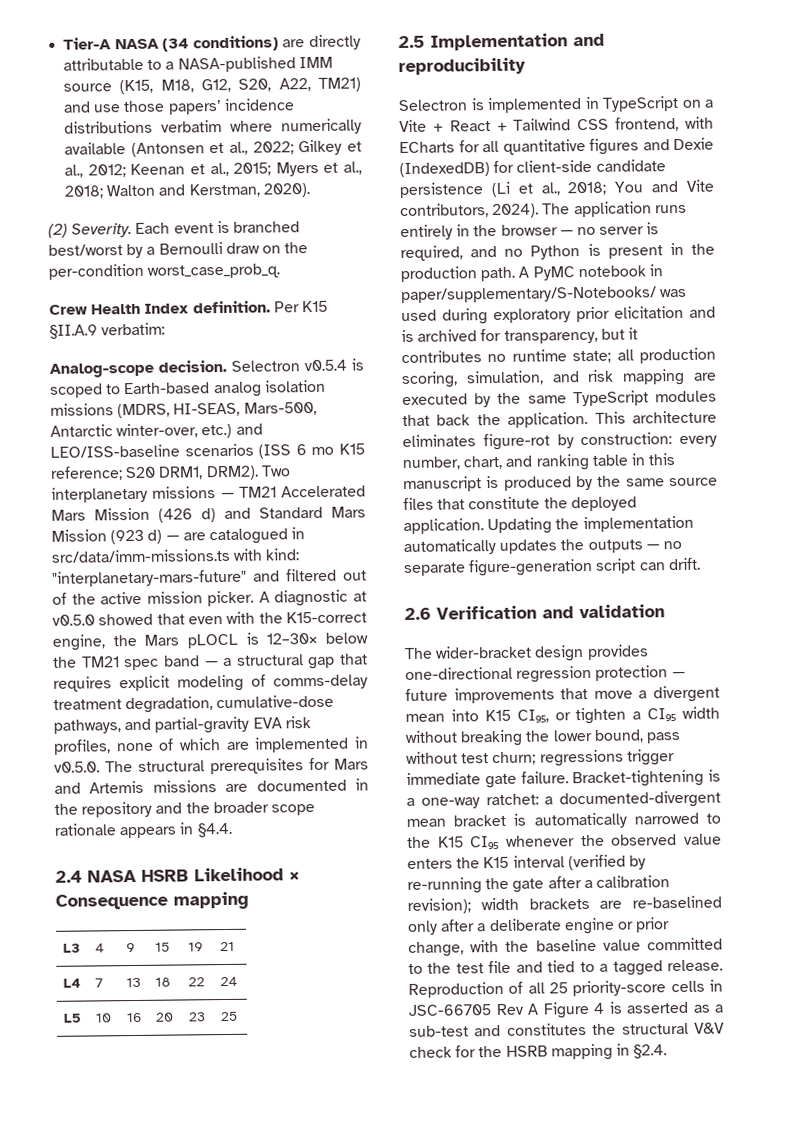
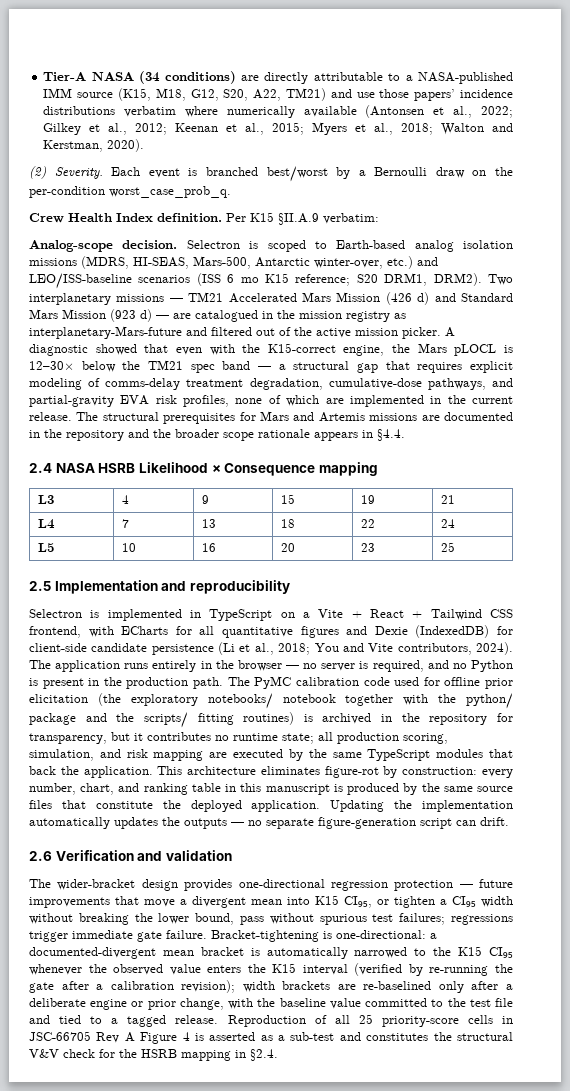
[304,359,347,372] v0.5.4 -> (240, 244) none
[51,548,300,563] [52,569,247,587] src/data/imm-missions.ts with kind: "interplanetary-mars-future" -> [277,310,406,322] [29,326,182,339] the mission registry as interplanetary-Mars-future
[352,591,367,602] [52,614,95,626] at v0.5.0 -> (88, 350) none
[54,761,100,773] v0.5.0. -> [447,395,513,404] [29,412,72,421] the current release.
[518,264,663,281] [401,286,688,304] [401,305,716,325] [401,329,478,343] A PyMC notebook in paper/supplementary/S-Notebooks/ was used during exploratory prior elicitation and is archived -> [227,676,514,689] [29,693,513,709] [29,712,488,728] The PyMC calibration code used for offline prior elicitation (the exploratory notebooks/ notebook together with the python/ package and the scripts/ fitting routines) is archived in the repository
[461,751,537,766] test churn; -> [319,913,446,925] spurious test failures;
[406,793,539,809] a one-way ratchet: -> [336,930,426,939] one-directional:

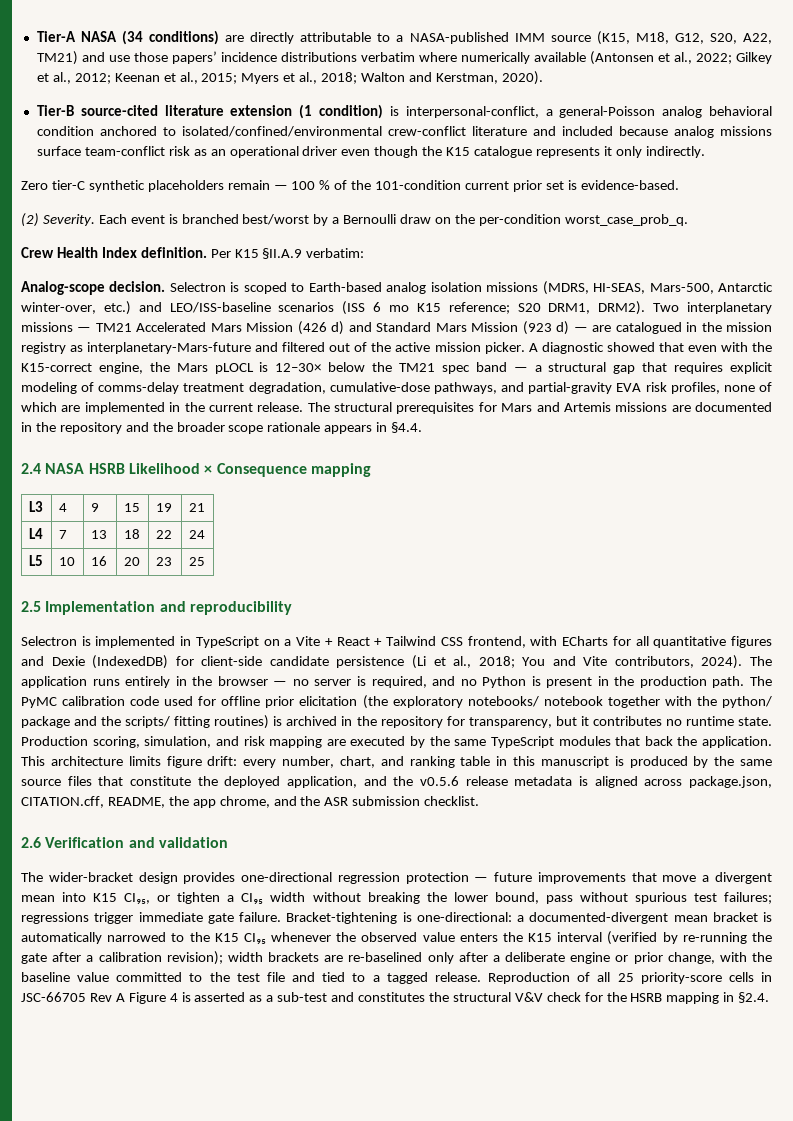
(145, 145) none -> [36,104,772,119] [36,126,772,138] [36,146,705,158] [21,180,679,192] // Tier-B source-cited literature extension (1 condition) is interpersonal-conflict, a general-Poisson analog behavioral condition anchored to isolated/confined/environmental crew-conflict literature and included because analog missions surface team-conflict risk as an operational driver even though the K15 catalogue represents it only indirectly. // Zero tier-C synthetic placeholders remain — 100 % of the 101-condition current prior set is evidence-based.
[282,732,399,744] state; all production -> [737,717,772,726] [21,736,88,746] state. Production
[260,766,478,778] eliminates figure-rot by construction: -> [128,756,238,768] limits figure drift:
[251,800,513,812] [29,817,509,829] application. Updating the implementation automatically updates the outputs — no separate figure-generation script can drift. -> [287,776,772,788] [21,796,480,808] application, and the v0.5.6 release metadata is aligned across package.json, CITATION.cff, README, the app chrome, and the ASR submission checklist.

